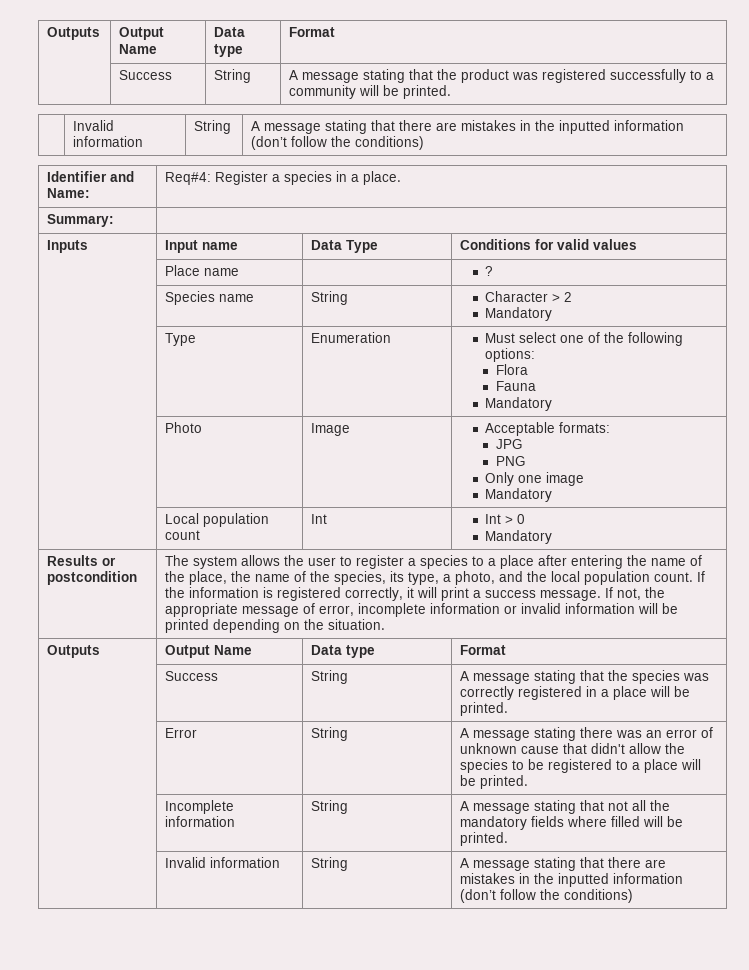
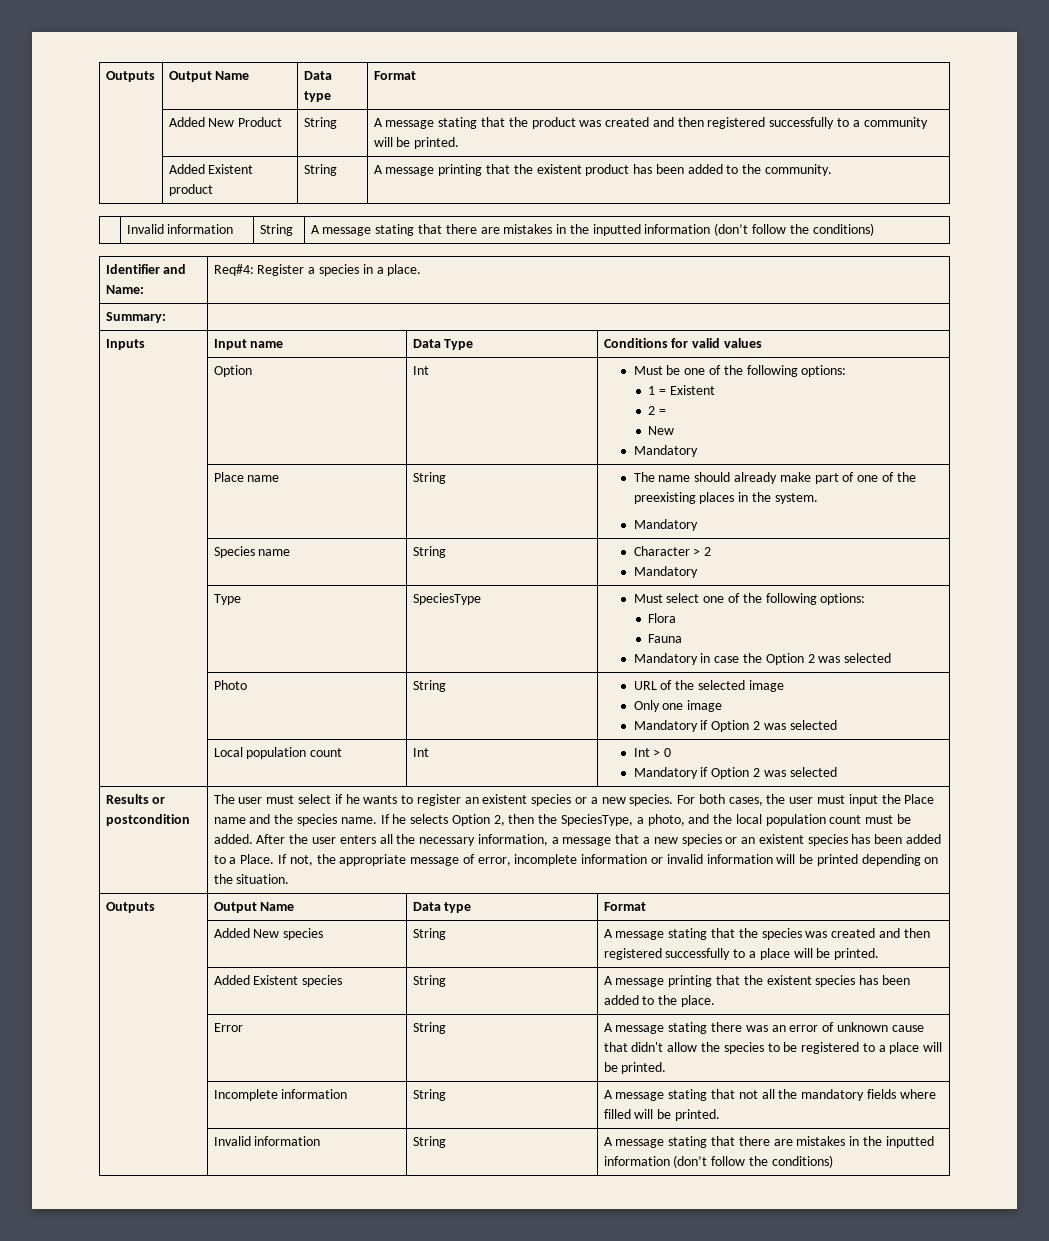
[47,27,101,40] [119,27,165,40] [119,44,158,54] [214,27,246,37] [214,44,244,57] [289,27,336,37] [119,70,173,80] Outputs | Output Name | Data type | Format // | Success -> [105,71,155,82] [168,71,250,82] [303,71,332,80] [303,91,331,102] [373,71,416,80] [168,117,283,127] Outputs | Output Name | Data type | Format // | Added New Product
(539, 76) none -> [605,117,704,127] created and then
(452, 92) none -> [168,164,254,174] [168,184,213,196] [303,164,337,176] [373,164,832,176] // | Added Existent product | String | A message printing that the existent product has been added to the community.
[165,265,240,276] [485,266,494,276] Place name | | ? -> [213,365,252,377] [412,366,429,375] [633,365,847,377] [648,385,715,395] [648,406,667,415] [648,426,675,435] [633,445,698,457] [213,472,280,482] [412,472,446,484] [633,472,916,484] [633,492,818,504] [633,519,698,531] Option | Int | Must be one of the following options: // 1 = Existent // 2 = // New // Mandatory // | Place name | String | The name should already make part of one of the preexisting places in the system. // Mandatory
[311,332,392,343] Enumeration -> [412,593,481,605] SpeciesType
[165,422,203,433] [311,423,351,436] [485,422,611,436] [495,439,523,449] [495,456,526,466] // | Photo | Image | Acceptable formats: // JPG // PNG -> [700,653,892,665] [213,680,247,690] [412,680,446,692] [633,680,784,692] in case the Option 2 was selected // | Photo | String | URL of the selected image
(553, 495) none -> [700,720,837,732] if Option 2 was selected
(553, 537) none -> [700,767,837,779] if Option 2 was selected
[193,555,703,569] [165,571,440,585] system allows the user to register a species to a place after entering the name of the place, the name of the species, its type, -> [238,794,935,806] [213,814,633,826] user must select if he wants to register an existent species or a new species. For both cases, the user must input the Place name and the species name. If he selects Option 2, then the SpeciesType,
[654,571,706,582] [165,587,602,601] count. If the information is registered correctly, it will print a success message. -> [829,814,911,824] [213,834,941,846] [213,854,275,864] count must be added. After the user enters all the necessary information, a message that a new species or an existent species has been added to a Place.
[165,671,219,681] Success -> [213,928,324,940] Added New species
[460,686,691,700] [460,702,509,716] correctly registered in a place will be printed. -> [831,928,930,938] [603,948,880,960] [213,975,343,987] [412,975,446,987] [603,975,910,987] [603,995,715,1007] created and then registered successfully to a place will be printed. // | Added Existent species | String | A message printing that the existent species has been added to the place.

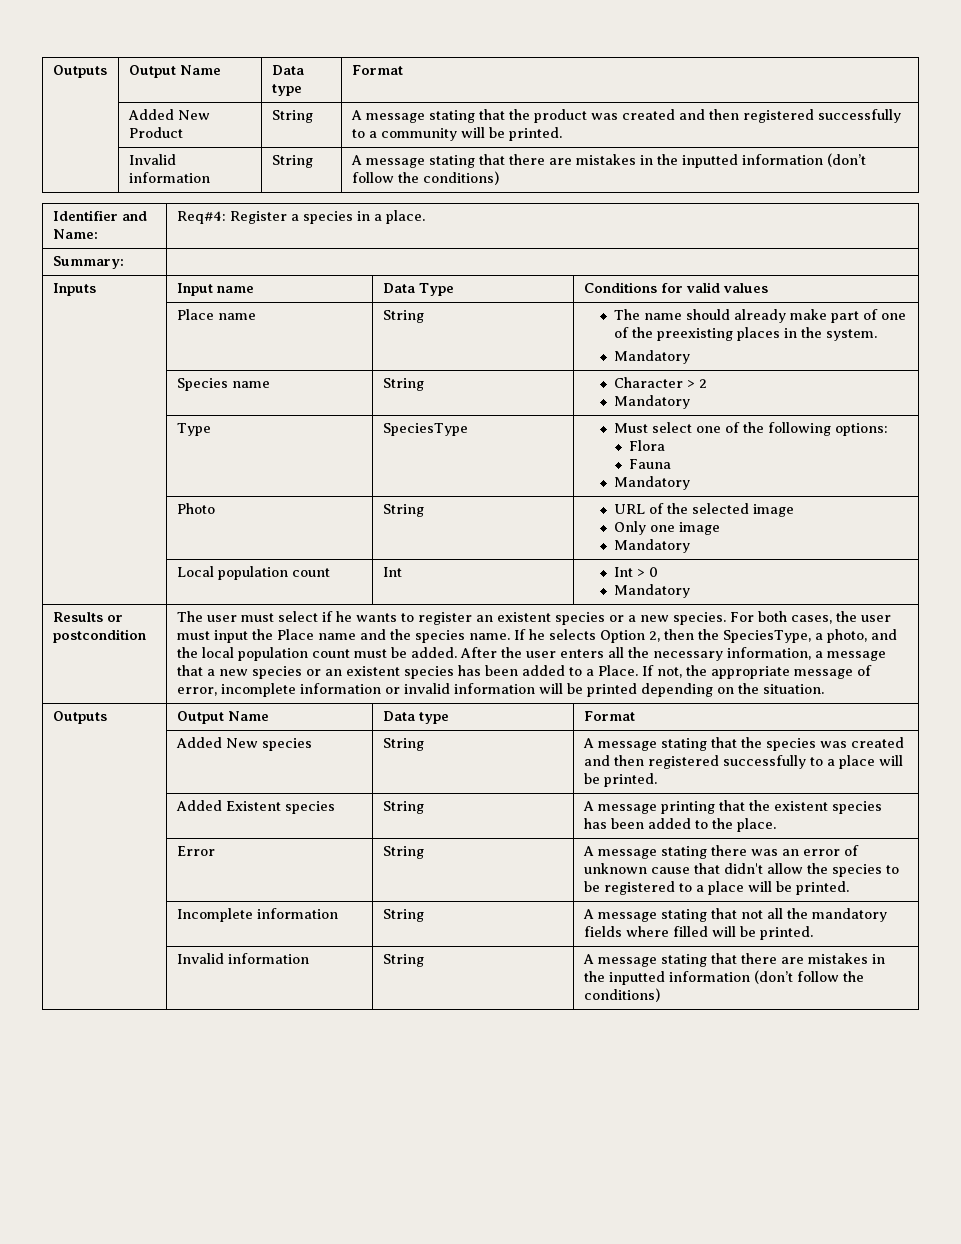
[168,164,254,174] [168,184,213,196] [303,164,337,176] [373,164,832,176] // | Added Existent product | String | A message printing that the existent product has been added to the community. -> (562, 134) none
[213,365,252,377] [412,366,429,375] [633,365,847,377] [648,385,715,395] [648,406,667,415] [648,426,675,435] [633,445,698,457] // | Option | Int | Must be one of the following options: // 1 = Existent // 2 = // New // Mandatory -> (768, 288) none
[700,653,892,665] in case the Option 2 was selected -> (691, 483) none
[700,720,837,732] if Option 2 was selected -> (691, 546) none
[700,767,837,779] if Option 2 was selected -> (691, 591) none

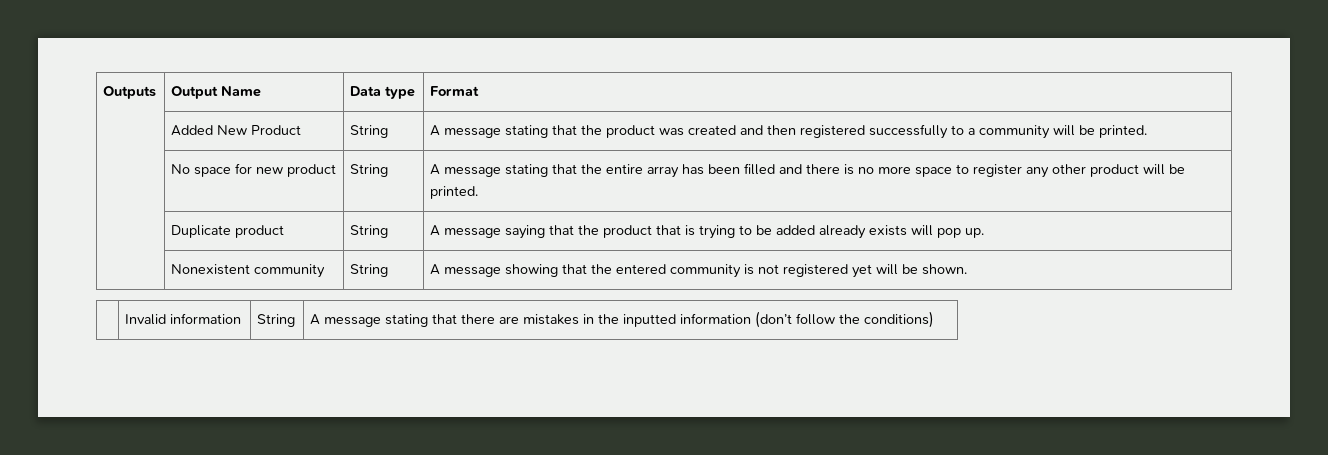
[128,154,176,165] [128,172,210,183] [271,155,313,168] [350,153,866,168] [351,171,499,185] [52,210,147,221] [52,229,98,239] [176,210,425,224] [52,256,124,269] [52,283,96,296] [176,283,254,296] [382,283,454,296] [583,282,768,293] [176,309,256,320] [382,310,424,323] [614,309,907,323] [614,327,878,341] [614,350,691,364] [176,378,270,391] [382,378,424,391] [614,377,708,388] [614,395,691,409] [176,423,211,436] [382,423,468,436] [614,422,889,436] [628,440,665,451] [628,459,671,469] [614,476,691,490] [176,503,215,514] [382,504,424,517] [614,503,795,517] [614,521,721,535] [614,539,691,553] [176,566,330,580] [382,567,402,577] [614,567,659,577] [614,584,691,598] [52,612,123,622] [52,629,146,643] [176,611,891,625] [176,629,897,643] [176,647,886,661] [176,665,872,679] [176,683,824,697] [52,711,107,724] [176,711,269,724] [382,711,449,724] [583,711,635,721] [175,737,312,751] [382,738,424,751] [582,737,904,751] [583,755,903,769] [583,773,657,787] [175,800,335,814] [382,801,424,814] [582,800,882,814] [583,818,776,832] [176,846,215,856] [382,846,424,859] [582,845,859,859] [583,863,899,877] [583,881,849,895] [176,908,338,922] [382,909,424,922] [582,908,887,922] [583,926,813,940] Invalid information | String | A message stating that there are mistakes in the inputted information (don’t follow the conditions) // Identifier and Name: | Req#4: Register a species in a place. // Summary: | // Inputs | Input name | Data Type | Conditions for valid values // | Place name | String | The name should already make part of one of the preexisting places in the system. // Mandatory // | Species name | String | Character > 2 // Mandatory // | Type | SpeciesType | Must select one of the following options: // Flora // Fauna // Mandatory // | Photo | String | URL of the selected image // Only one image // Mandatory // | Local population count | Int | Int > 0 // Mandatory // Results or postcondition | The user must select if he wants to register an existent species or a new species. For both cases, the user must input the Place name and the species name. If he selects Option 2, then the SpeciesType, a photo, and the local population count must be added. After the user enters all the necessary information, a message that a new species or an existent species has been added to a Place. If not, the appropriate message of error, incomplete information or invalid information will be printed depending on the situation. // Outputs | Output Name | Data type | Format // | Added New species | String | A message stating that the species was created and then registered successfully to a place will be printed. // | Added Existent species | String | A message printing that the existent species has been added to the place. // | Error | String | A message stating there was an error of unknown cause that didn't allow the species to be registered to a place will be printed. // | Incomplete information | String | A message stating that not all the mandatory fields where filled will be printed. -> [171,163,337,177] [350,164,389,177] [430,163,1186,178] [430,186,479,199] [171,225,285,238] [350,225,389,238] [430,225,985,239] [171,264,326,278] [350,264,389,277] [430,264,968,278] No space for new product | String | A message stating that the entire array has been filled and there is no more space to register any other product will be printed. // | Duplicate product | String | A message saying that the product that is trying to be added already exists will pop up. // | Nonexistent community | String | A message showing that the entered community is not registered yet will be shown.

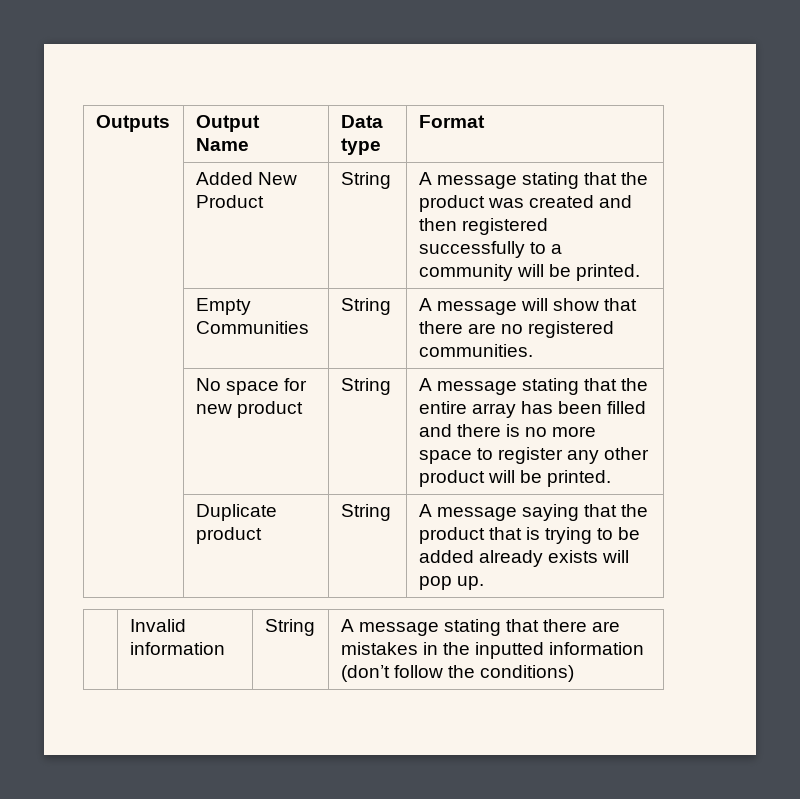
(1148, 131) none -> [195,298,251,315] [195,321,309,334] [340,298,391,315] [418,298,638,315] [418,321,614,338] [418,344,533,357] // | Empty Communities | String | A message will show that there are no registered communities.
[171,264,326,278] [350,264,389,277] [430,264,968,278] // | Nonexistent community | String | A message showing that the entered community is not registered yet will be shown. -> (484, 583) none

